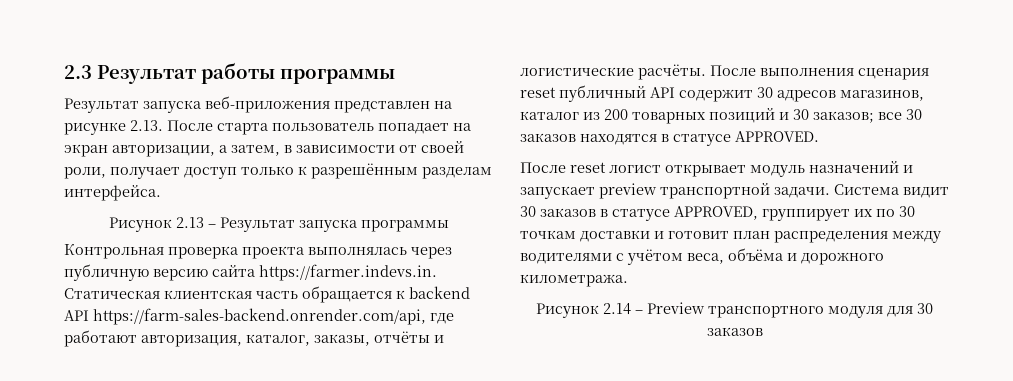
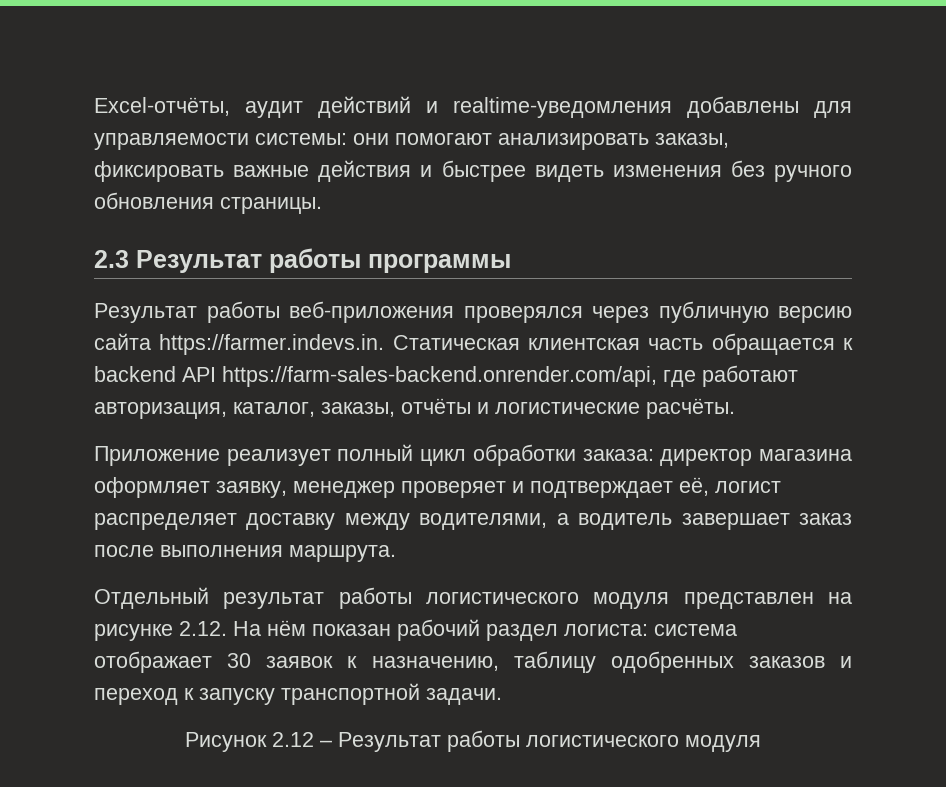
(64, 72) none -> [94,96,852,118] [94,133,729,150] [94,160,852,182] [94,192,322,214] Excel-отчёты, аудит действий и realtime-уведомления добавлены для управляемости системы: они помогают анализировать заказы, фиксировать важные действия и быстрее видеть изменения без ручного обновления страницы. //
[143,96,452,113] [64,120,471,135] [64,141,464,157] [64,163,492,179] [64,185,161,201] [108,217,449,232] [64,244,407,259] запуска веб-приложения представлен на рисунке 2.13. После старта пользователь попадает на экран авторизации, а затем, в зависимости от своей роли, получает доступ только к разрешённым разделам интерфейса. // Рисунок 2.13 – Результат запуска программы // Контрольная проверка проекта выполнялась -> [206,301,583,323] работы веб-приложения проверялся
[710,65,929,80] [520,85,924,102] [520,108,922,124] [520,131,819,146] [520,161,913,177] [520,183,949,199] [520,206,915,221] [520,230,941,243] [520,248,884,265] [520,274,628,287] [536,302,933,318] [706,327,763,336] После выполнения сценария reset публичный API содержит 30 адресов магазинов, каталог из 200 товарных позиций и 30 заказов; все 30 заказов находятся в статусе APPROVED. // После reset логист открывает модуль назначений и запускает preview транспортной задачи. Система видит 30 заказов в статусе APPROVED, группирует их по 30 точкам доставки и готовит план распределения между водителями с учётом веса, объёма и дорожного километража. // Рисунок 2.14 – Preview транспортного модуля для 30 заказов -> [94,444,852,466] [94,477,781,498] [94,513,852,530] [94,545,396,562] [94,587,852,609] [94,619,737,641] [94,651,852,673] [94,683,502,705] [185,730,761,752] // Приложение реализует полный цикл обработки заказа: директор магазина оформляет заявку, менеджер проверяет и подтверждает её, логист распределяет доставку между водителями, а водитель завершает заказ после выполнения маршрута. // Отдельный результат работы логистического модуля представлен на рисунке 2.12. На нём показан рабочий раздел логиста: система отображает 30 заявок к назначению, таблицу одобренных заказов и переход к запуску транспортной задачи. // Рисунок 2.12 – Результат работы логистического модуля

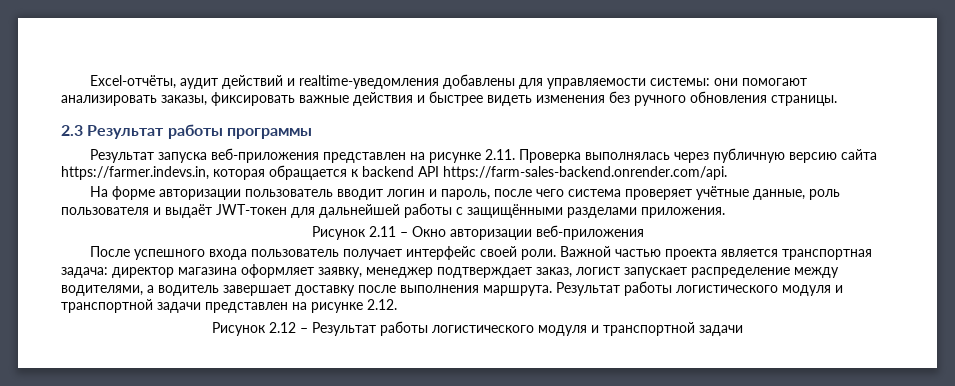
[206,301,852,323] [94,333,854,355] [94,365,798,387] [94,398,735,419] [94,444,654,466] работы веб-приложения проверялся через публичную версию сайта https://farmer.indevs.in. Статическая клиентская часть обращается к backend API https://farm-sales-backend.onrender.com/api, где работают авторизация, каталог, заказы, отчёты и логистические расчёты. // Приложение реализует полный цикл обработки заказа: -> [157,148,877,163] [61,165,727,180] [89,186,840,200] [61,203,725,218] [311,225,644,240] [89,246,872,260] [61,267,108,278] запуска веб-приложения представлен на рисунке 2.11. Проверка выполнялась через публичную версию сайта https://farmer.indevs.in, которая обращается к backend API https://farm-sales-backend.onrender.com/api. // На форме авторизации пользователь вводит логин и пароль, после чего система проверяет учётные данные, роль пользователя и выдаёт JWT-токен для дальнейшей работы с защищёнными разделами приложения. // Рисунок 2.11 – Окно авторизации веб-приложения // После успешного входа пользователь получает интерфейс своей роли. Важной частью проекта является транспортная задача:
[401,477,781,498] [94,513,336,530] проверяет и подтверждает её, логист распределяет доставку -> [437,267,790,278] подтверждает заказ, логист запускает распределение
[799,513,852,525] заказ -> [295,285,355,296] доставку
[94,587,670,609] // Отдельный результат работы логистического модуля -> [556,281,843,296] [61,299,201,313] Результат работы логистического модуля и транспортной задачи
[233,619,737,641] [94,651,852,673] [94,683,502,705] На нём показан рабочий раздел логиста: система отображает 30 заявок к назначению, таблицу одобренных заказов и переход к запуску транспортной задачи. -> (397, 304) none
(761, 743) none -> [591,322,743,336] и транспортной задачи

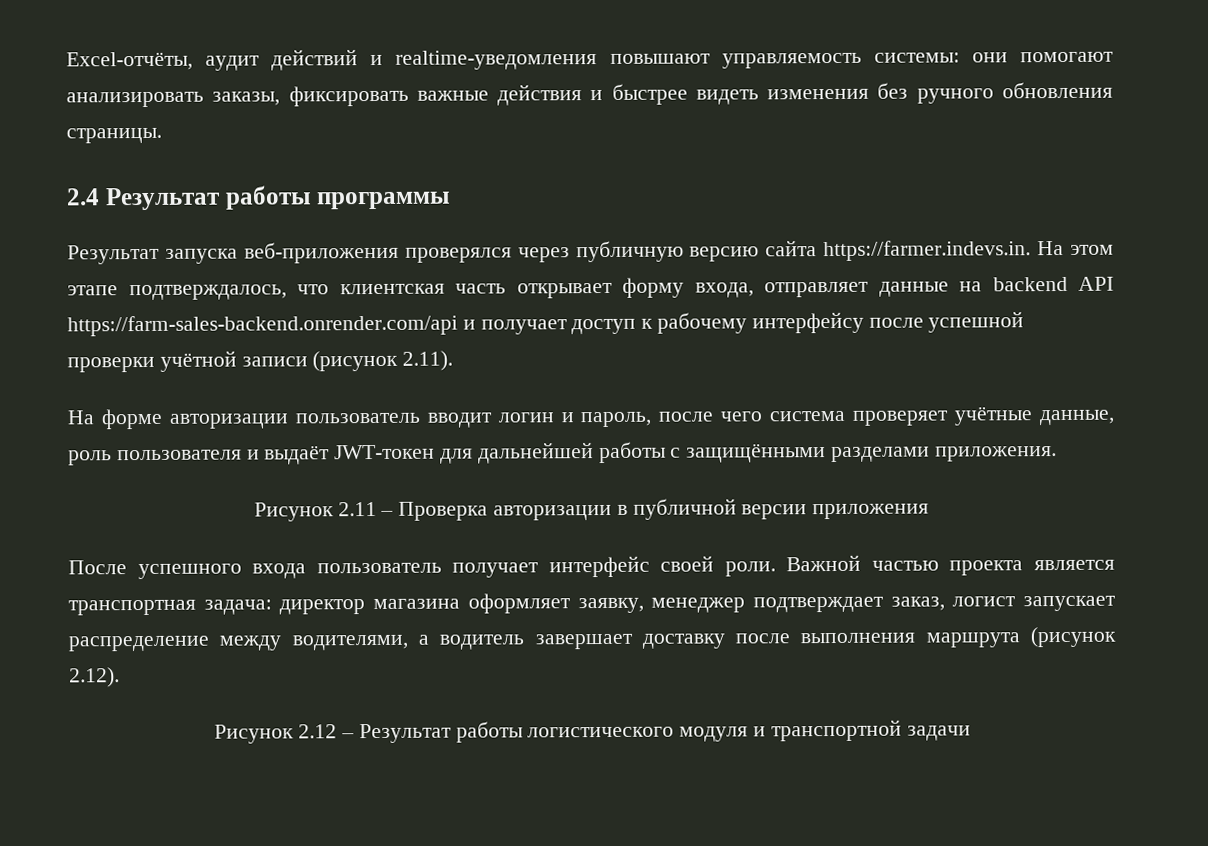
[442,74,646,89] добавлены для управляемости -> [609,52,862,69] повышают управляемость
[61,125,83,136] 2.3 -> [66,188,100,206] 2.4
[322,148,877,163] [61,165,727,180] представлен на рисунке 2.11. Проверка выполнялась через публичную версию сайта https://farmer.indevs.in, которая обращается к backend API https://farm-sales-backend.onrender.com/api. -> [404,240,1114,263] [67,276,1114,301] [67,311,1025,337] [67,350,454,373] проверялся через публичную версию сайта https://farmer.indevs.in. На этом этапе подтверждалось, что клиентская часть открывает форму входа, отправляет данные на backend API https://farm-sales-backend.onrender.com/api и получает доступ к рабочему интерфейсу после успешной проверки учётной записи (рисунок 2.11).
[411,225,644,240] Окно авторизации веб-приложения -> [398,498,930,521] Проверка авторизации в публичной версии приложения
[483,281,843,296] [61,299,397,313] маршрута. Результат работы логистического модуля и транспортной задачи представлен на рисунке 2.12. -> [925,626,1116,648] [69,667,120,688] маршрута (рисунок 2.12).

